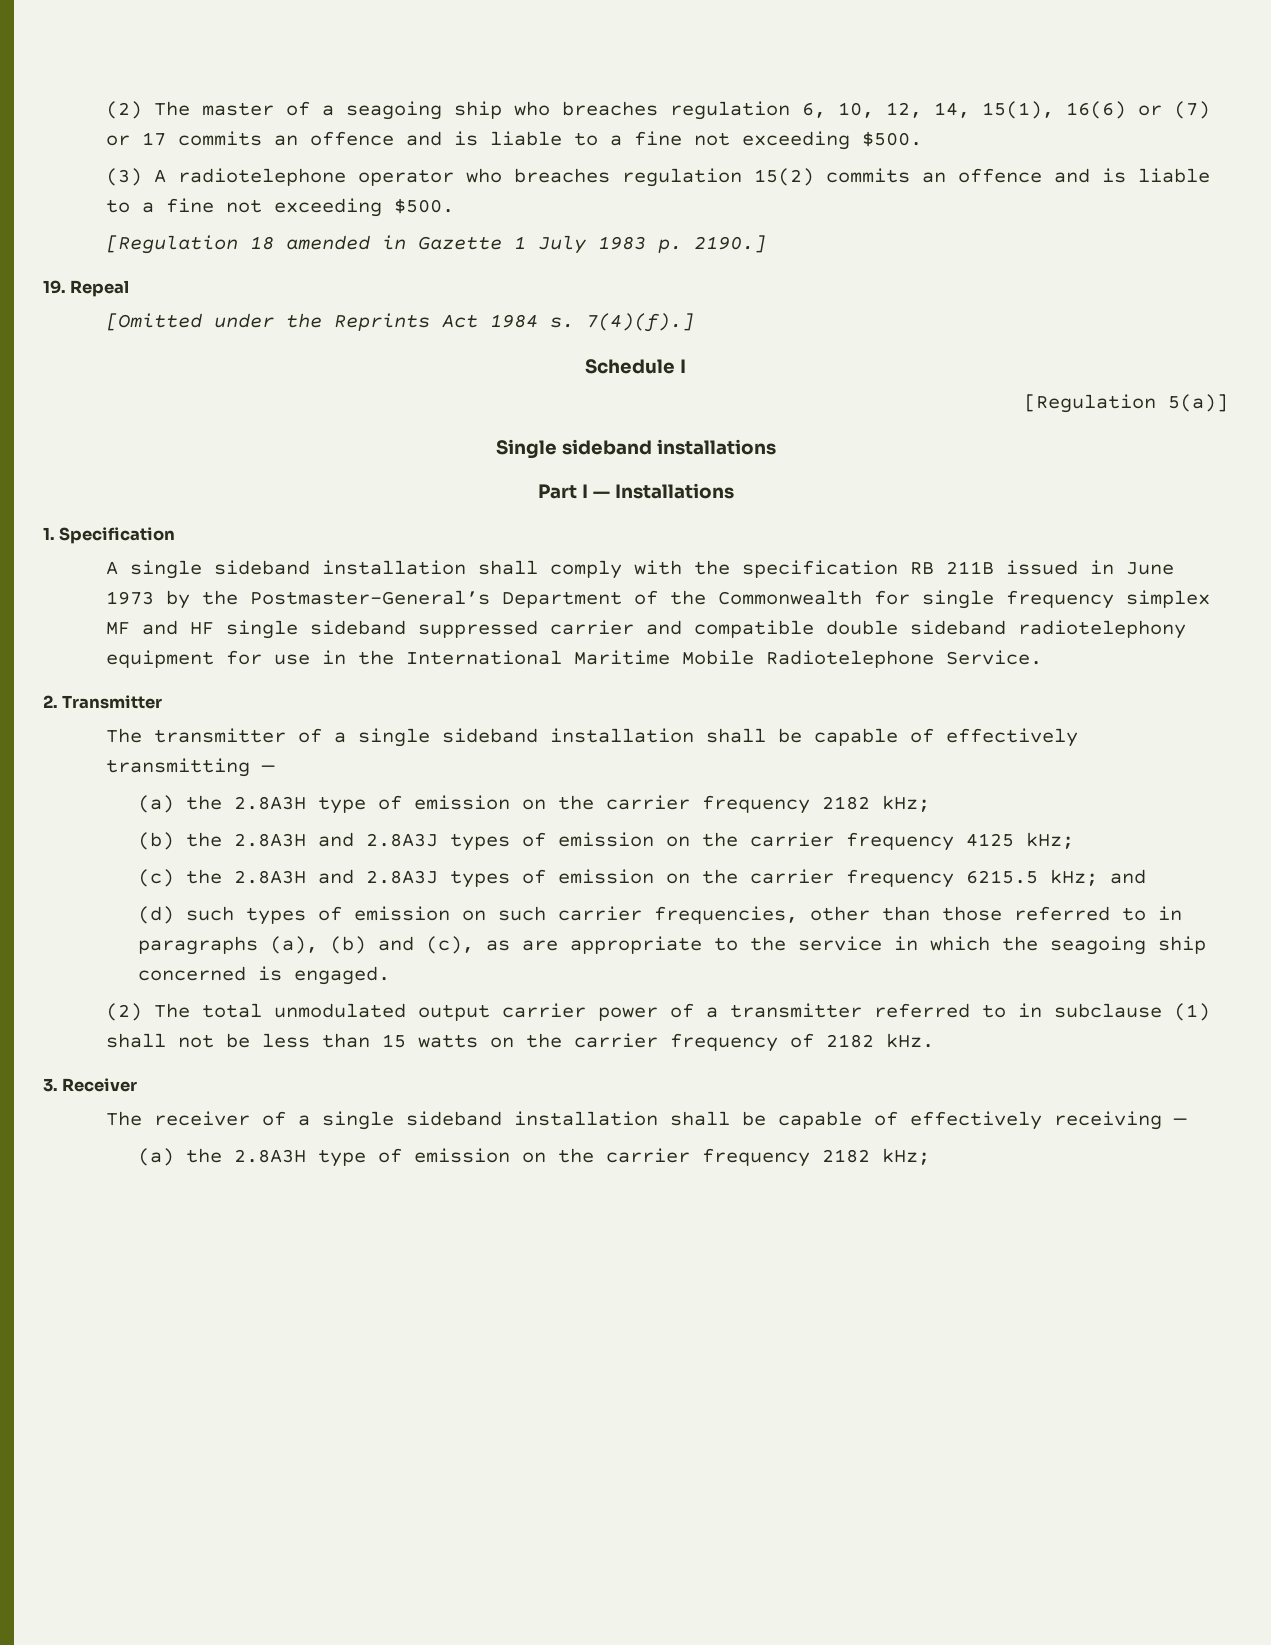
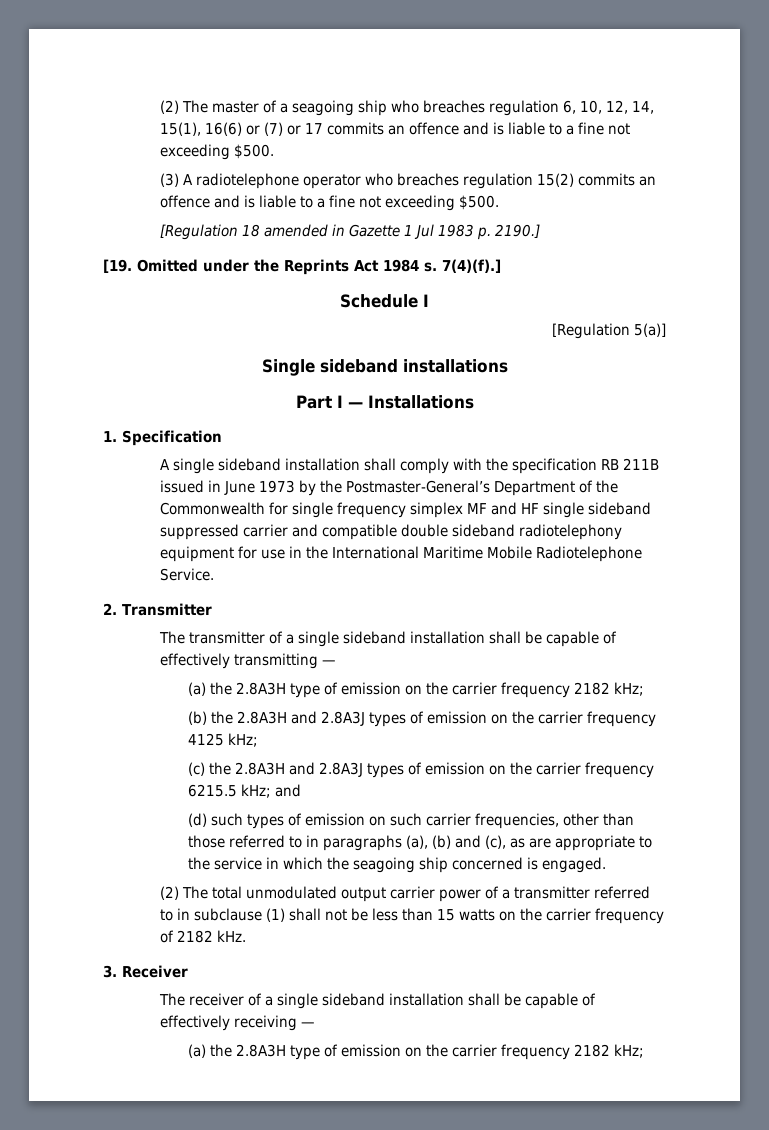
[538,235,587,254] July -> [413,224,434,239] Jul
[43,280,130,297] [106,313,203,331] 19. Repeal // [Omitted -> [103,259,198,273] [19. Omitted

